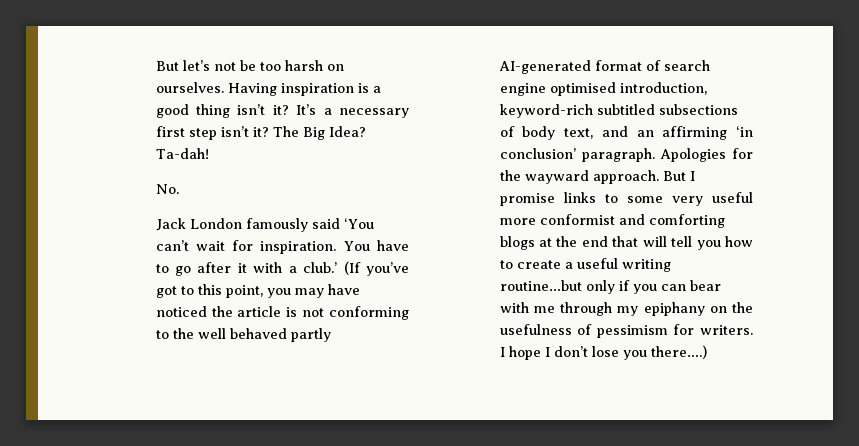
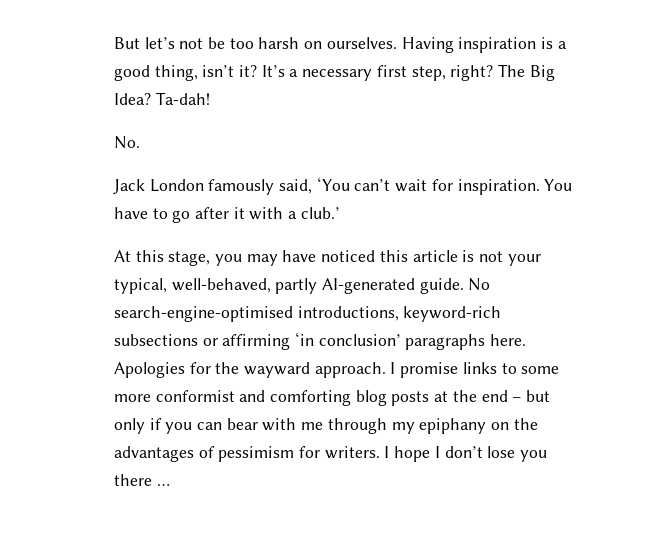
[196,104,231,118] thing -> [154,65,198,81] thing,
[188,126,269,140] step isn’t it? -> [411,65,494,81] step, right?
[311,218,340,229] said -> [279,179,313,194] said,
[343,261,409,276] [155,284,263,298] (If you’ve got to this point, -> [113,250,211,266] // At this stage,
[211,306,233,317] the -> [379,250,408,262] this
[328,306,409,320] [155,328,331,342] [498,60,710,74] [499,82,707,96] [499,104,738,118] [499,126,654,140] conforming to the well behaved partly AI-generated format of search engine optimised introduction, keyword-rich subtitled subsections of body text, and an -> [507,254,541,266] [113,278,491,294] [113,306,502,322] [113,334,218,346] your typical, well-behaved, partly AI-generated guide. No search-engine-optimised introductions, keyword-rich subsections or
[581,148,655,162] paragraph. -> [405,334,527,350] paragraphs here.
[662,171,686,181] But -> (386, 370) none
[671,192,753,206] very useful -> (560, 370) none
[499,236,535,250] blogs -> [355,390,430,406] blog posts
[612,236,753,250] [499,258,671,272] [499,280,582,291] that will tell you how to create a useful writing routine…but -> [512,390,551,402] – but
[499,324,572,335] usefulness -> [113,446,194,462] advantages
[650,345,707,359] there….) -> [113,474,170,486] there …

